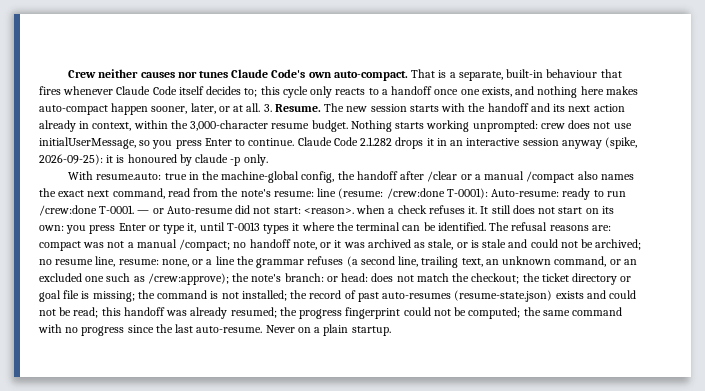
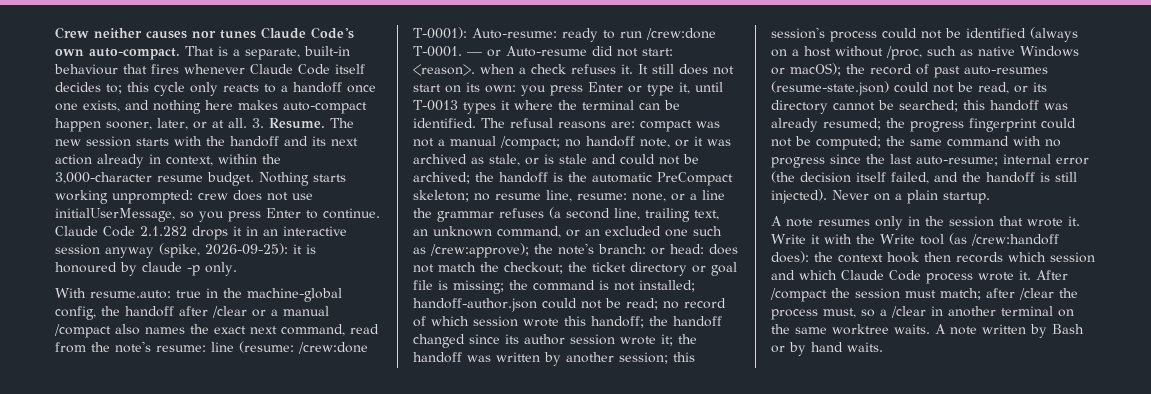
(642, 244) none -> [475,172,733,186] [413,190,469,202] the handoff is the automatic PreCompact skeleton;
(287, 295) none -> [413,298,726,312] [413,316,722,328] [413,334,697,348] [413,352,695,366] [771,27,1078,42] [771,46,1079,60] [771,63,841,76] handoff-author.json could not be read; no record of which session wrote this handoff; the handoff changed since its author session wrote it; the handoff was written by another session; this session's process could not be identified (always on a host without /proc, such as native Windows or macOS);
[555,290,637,299] [39,307,99,318] exists and could not be read; -> [894,82,1047,94] [771,100,958,114] could not be read, or its directory cannot be searched;
[196,326,263,333] auto-resume. -> [916,154,1089,166] [771,171,1077,184] [771,189,827,204] auto-resume; internal error (the decision itself failed, and the handoff is still injected).
(391, 331) none -> [771,216,1080,230] [771,233,1059,246] [771,251,1095,263] [771,270,1068,284] [770,288,1078,302] [771,306,1074,320] [771,324,1084,338] [771,342,883,356] // A note resumes only in the session that wrote it. Write it with the Write tool (as /crew:handoff does): the context hook then records which session and which Claude Code process wrote it. After /compact the session must match; after /clear the process must, so a /clear in another terminal on the same worktree waits. A note written by Bash or by hand waits.

